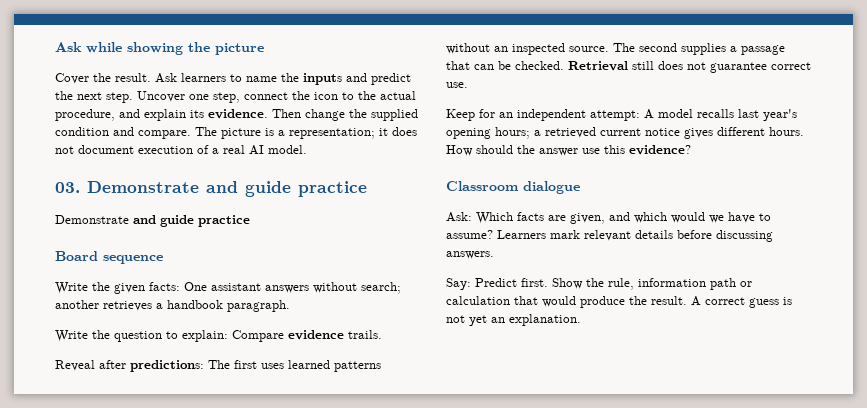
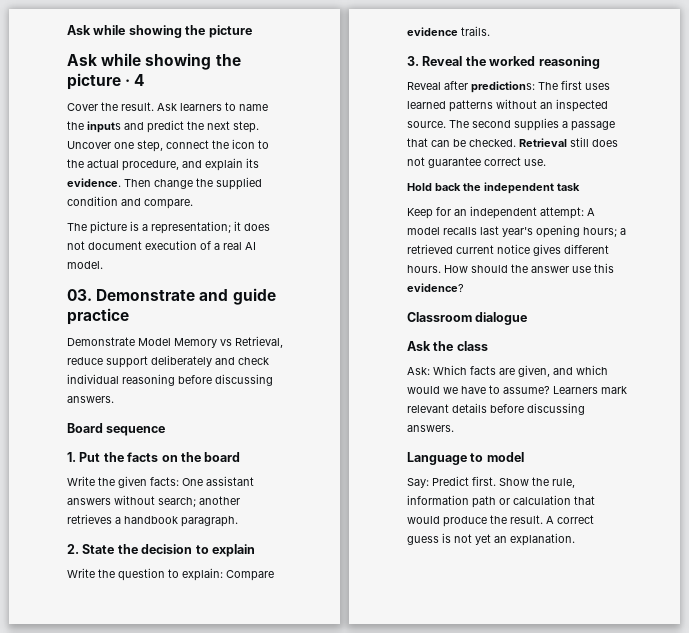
[55,42,264,55] Ask while showing the picture -> [67,25,252,38] [67,53,241,70] [67,73,145,90] Ask while showing the picture // Ask while showing the picture · 4
(191, 134) none -> (193, 204) //
[133,215,250,227] [55,251,163,264] and guide practice // Board sequence -> [138,336,283,348] [67,355,269,368] [67,374,273,386] [67,396,114,403] [67,423,166,436] [67,452,241,462] Model Memory vs Retrieval, reduce support deliberately and check individual reasoning before discussing answers. // Board sequence // 1. Put the facts on the board
(290, 306) none -> [67,544,255,557] // 2. State the decision to explain
(382, 334) none -> [407,56,600,69] // 3. Reveal the worked reasoning
(468, 85) none -> [407,182,580,194] // Hold back the independent task
(580, 187) none -> [407,341,488,351] // Ask the class
(494, 255) none -> [407,452,524,465] // Language to model

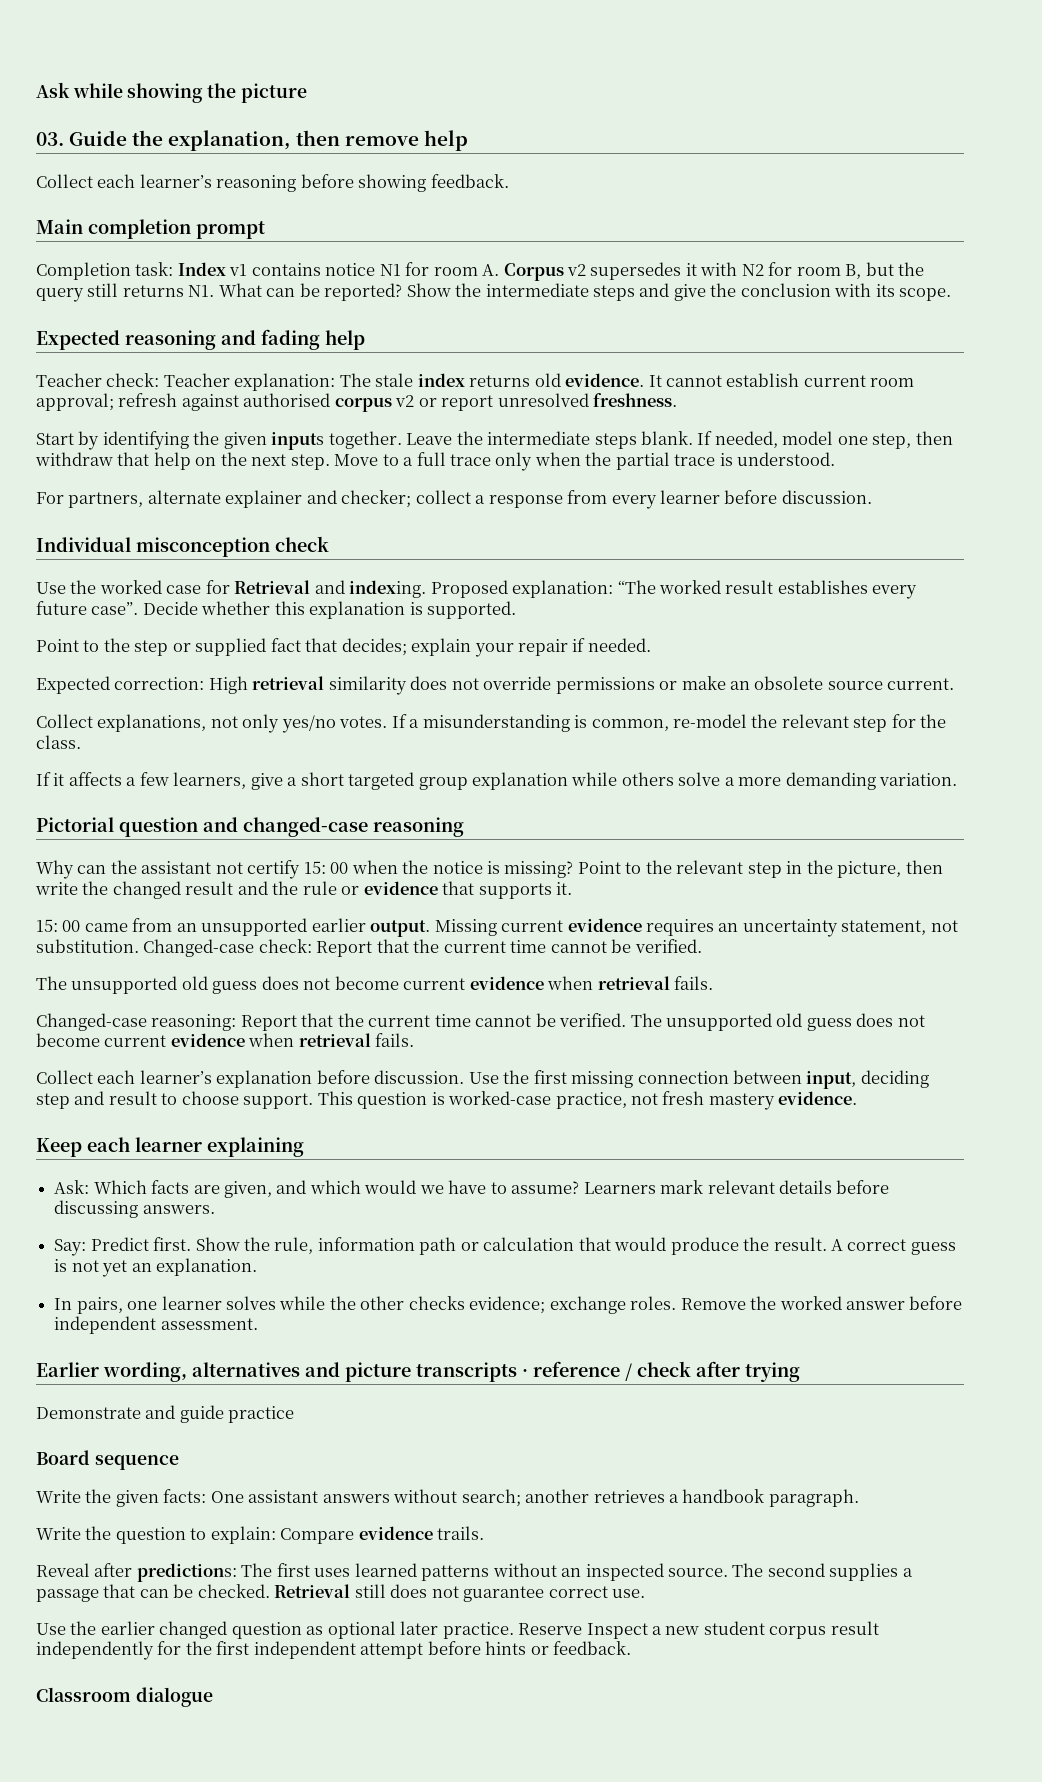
[67,53,241,70] [67,73,145,90] [67,102,268,111] [67,120,259,133] [67,139,269,152] [67,158,259,171] [67,177,262,190] [67,196,193,209] [67,221,270,234] [67,240,256,250] [67,261,103,269] [67,288,276,305] [67,308,129,325] [67,336,283,348] [67,355,269,368] [67,374,273,386] [67,396,114,403] [67,423,166,436] [67,452,241,462] Ask while showing the picture · 4 // Cover the result. Ask learners to name the inputs and predict the next step. Uncover one step, connect the icon to the actual procedure, and explain its evidence. Then change the supplied condition and compare. // The picture is a representation; it does not document execution of a real AI model. // 03. Demonstrate and guide practice // Demonstrate Model Memory vs Retrieval, reduce support deliberately and check individual reasoning before discussing answers. // Board sequence // 1. Put the facts on the board -> [36,130,468,151] [36,174,509,192] [36,219,265,239] [36,262,925,281] [36,283,952,302] [36,329,365,350] [36,373,915,391] [36,393,678,412] [36,431,953,450] [35,452,836,471] [36,490,872,509] [36,536,329,557] [36,580,918,599] [36,601,517,619] [36,638,651,657] [36,676,955,695] [36,714,947,733] [36,735,81,749] [36,772,958,790] [36,817,464,837] [36,860,943,879] [35,881,573,899] [36,918,958,937] [36,939,702,957] [36,976,714,994] [36,1013,925,1031] [36,1033,415,1047] [36,1070,929,1089] [36,1091,858,1110] [36,1137,304,1157] [54,1180,890,1198] [54,1200,215,1218] [54,1237,956,1256] [54,1258,257,1277] [54,1296,963,1314] [54,1316,258,1334] [36,1361,800,1382] [36,1405,295,1423] [36,1450,179,1470] 03. Guide the explanation, then remove help // Collect each learner’s reasoning before showing feedback. // Main completion prompt // Completion task: Index v1 contains notice N1 for room A. Corpus v2 supersedes it with N2 for room B, but the query still returns N1. What can be reported? Show the intermediate steps and give the conclusion with its scope. // Expected reasoning and fading help // Teacher check: Teacher explanation: The stale index returns old evidence. It cannot establish current room approval; refresh against authorised corpus v2 or report unresolved freshness. // Start by identifying the given inputs together. Leave the intermediate steps blank. If needed, model one step, then withdraw that help on the next step. Move to a full trace only when the partial trace is understood. // For partners, alternate explainer and checker; collect a response from every learner before discussion. // Individual misconception check // Use the worked case for Retrieval and indexing. Proposed explanation: “The worked result establishes every future case”. Decide whether this explanation is supported. // Point to the step or supplied fact that decides; explain your repair if needed. // Expected correction: High retrieval similarity does not override permissions or make an obsolete source current. // Collect explanations, not only yes/no votes. If a misunderstanding is common, re-model the relevant step for the class. // If it affects a few learners, give a short targeted group explanation while others solve a more demanding variation. // Pictorial question and changed-case reasoning // Why can the assistant not certify 15: 00 when the notice is missing? Point to the relevant step in the picture, then write the changed result and the rule or evidence that supports it. // 15: 00 came from an unsupported earlier output. Missing current evidence requires an uncertainty statement, not substitution. Changed-case check: Report that the current time cannot be verified. // The unsupported old guess does not become current evidence when retrieval fails. // Changed-case reasoning: Report that the current time cannot be verified. The unsupported old guess does not become current evidence when retrieval fails. // Collect each learner’s explanation before discussion. Use the first missing connection between input, deciding step and result to choose support. This question is worked-case practice, not fresh mastery evidence. // Keep each learner explaining // Ask: Which facts are given, and which would we have to assume? Learners mark relevant details before discussing answers. // Say: Predict first. Show the rule, information path or calculation that would produce the result. A correct guess is not yet an explanation. // In pairs, one learner solves while the other checks evidence; exchange roles. Remove the worked answer before independent assessment. // Earlier wording, alternatives and picture transcripts · reference / check after trying // Demonstrate and guide practice // Board sequence
[67,544,255,557] // 2. State the decision to explain -> (859, 1498) none
[407,56,600,69] // 3. Reveal the worked reasoning -> (485, 1533) none
[407,182,580,194] [407,206,595,219] [407,225,626,238] [407,244,609,256] [407,263,614,273] [407,283,464,292] [407,312,528,325] [407,341,488,351] [407,365,608,377] [407,385,627,394] [407,403,585,415] [407,425,454,432] [407,452,524,465] [407,476,575,488] [407,495,595,508] [407,515,594,527] [407,533,575,546] Hold back the independent task // Keep for an independent attempt: A model recalls last year's opening hours; a retrieved current notice gives different hours. How should the answer use this evidence? // Classroom dialogue // Ask the class // Ask: Which facts are given, and which would we have to assume? Learners mark relevant details before discussing answers. // Language to model // Say: Predict first. Show the rule, information path or calculation that would produce the result. A correct guess is not yet an explanation. -> [36,1621,879,1639] [36,1641,632,1660] [36,1687,213,1707] Use the earlier changed question as optional later practice. Reserve Inspect a new student corpus result independently for the first independent attempt before hints or feedback. // Classroom dialogue

